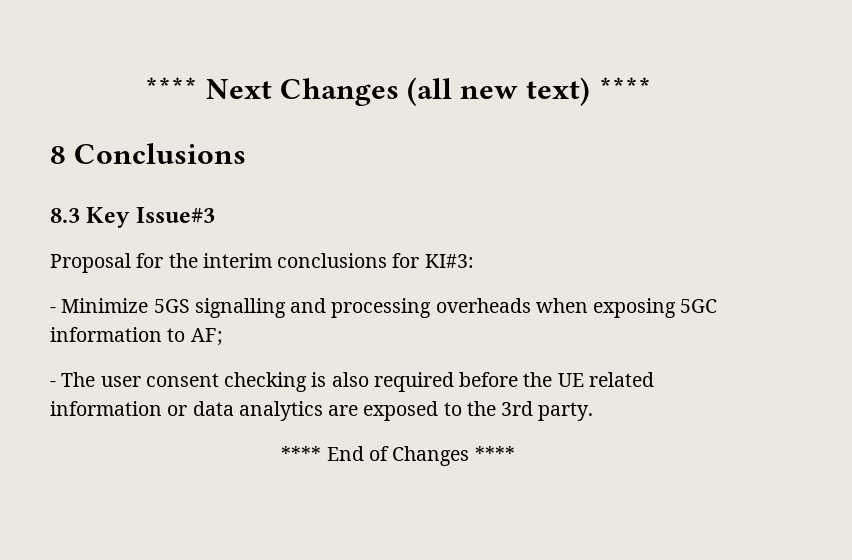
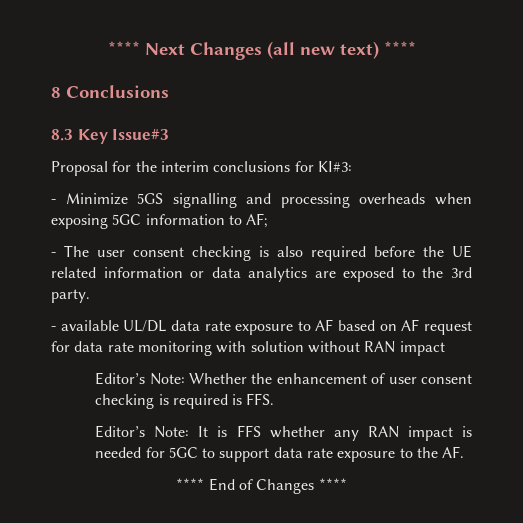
(594, 411) none -> [51,319,472,335] [51,341,445,356] [95,372,473,385] [95,393,275,409] [95,425,473,441] [95,446,465,462] // - available UL/DL data rate exposure to AF based on AF request for data rate monitoring with solution without RAN impact // Editor’s Note: Whether the enhancement of user consent checking is required is FFS. // Editor’s Note: It is FFS whether any RAN impact is needed for 5GC to support data rate exposure to the AF.

